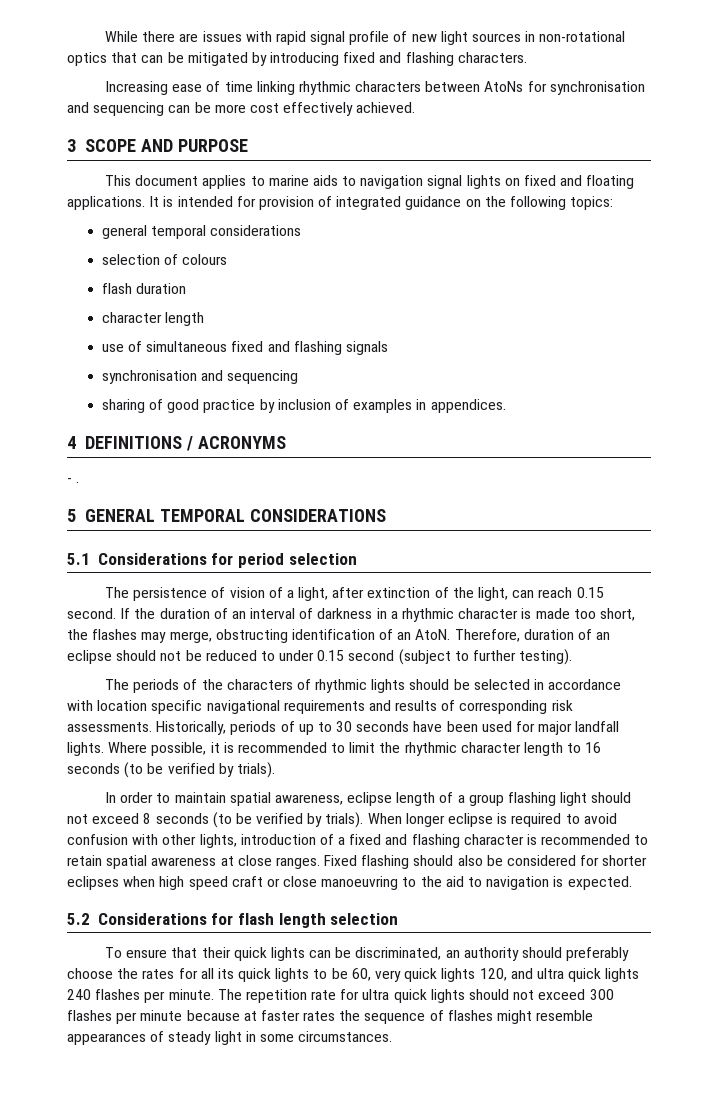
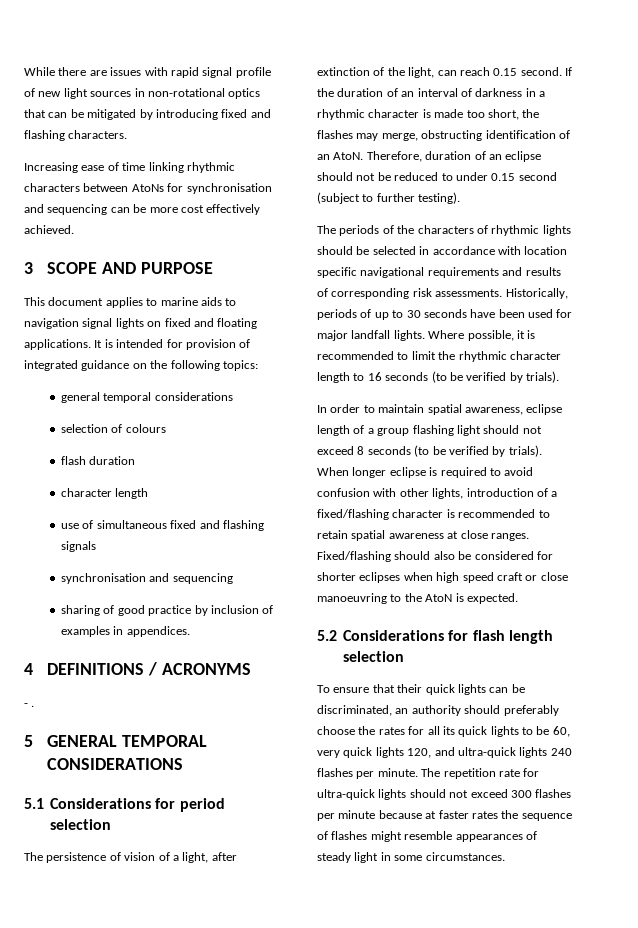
[349,834,460,848] fixed and flashing -> [317,509,389,520] fixed/flashing
[324,855,410,869] Fixed flashing -> [317,551,391,562] Fixed/flashing
[445,876,550,890] aid to navigation -> [425,594,453,602] AtoN
[536,968,602,982] ultra quick -> [457,747,516,758] ultra-quick
[362,989,427,1003] ultra quick -> [317,789,375,800] ultra-quick

